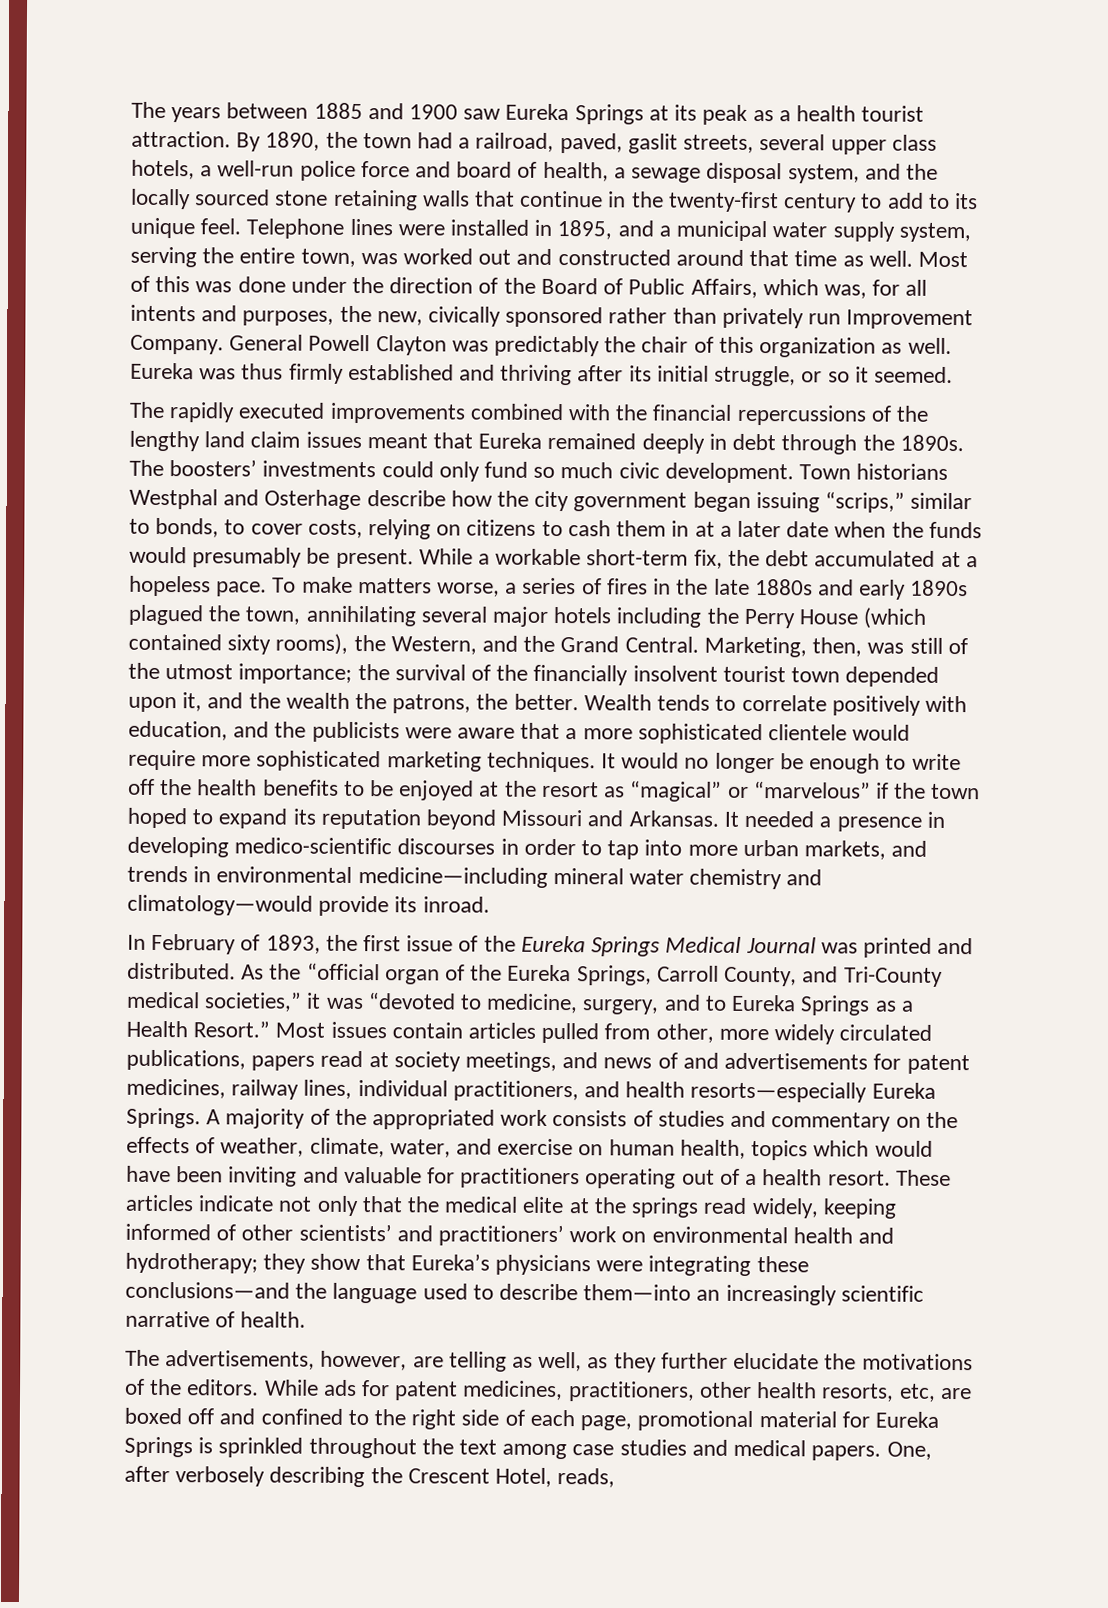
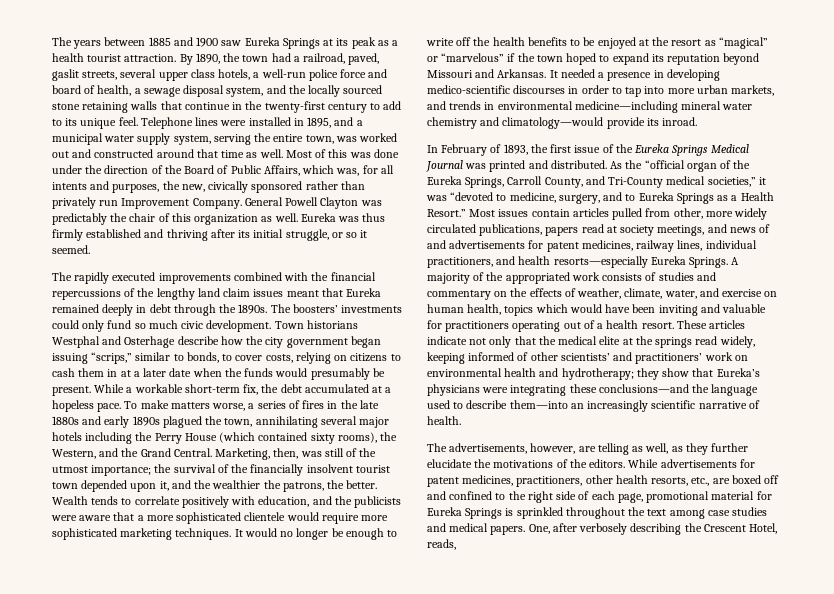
[285,692,350,709] wealth -> [212,480,261,489] wealthier
[323,1379,357,1397] ads -> [660,459,737,468] advertisements
[898,1383,936,1402] etc, -> [691,477,710,486] etc.,

